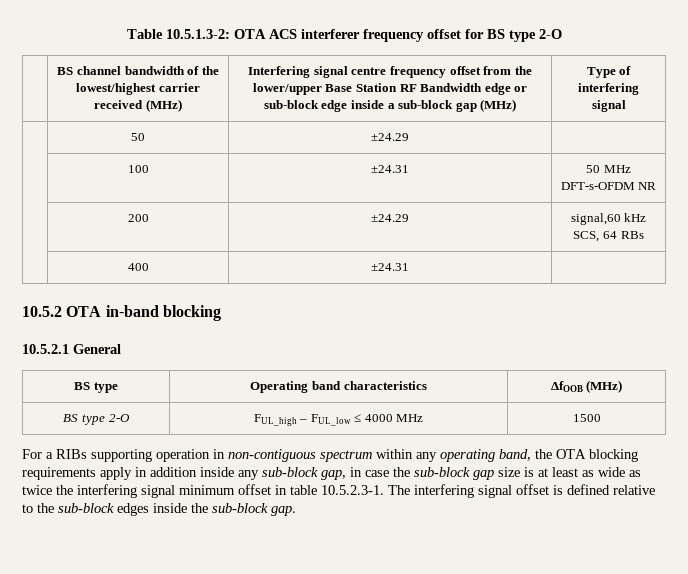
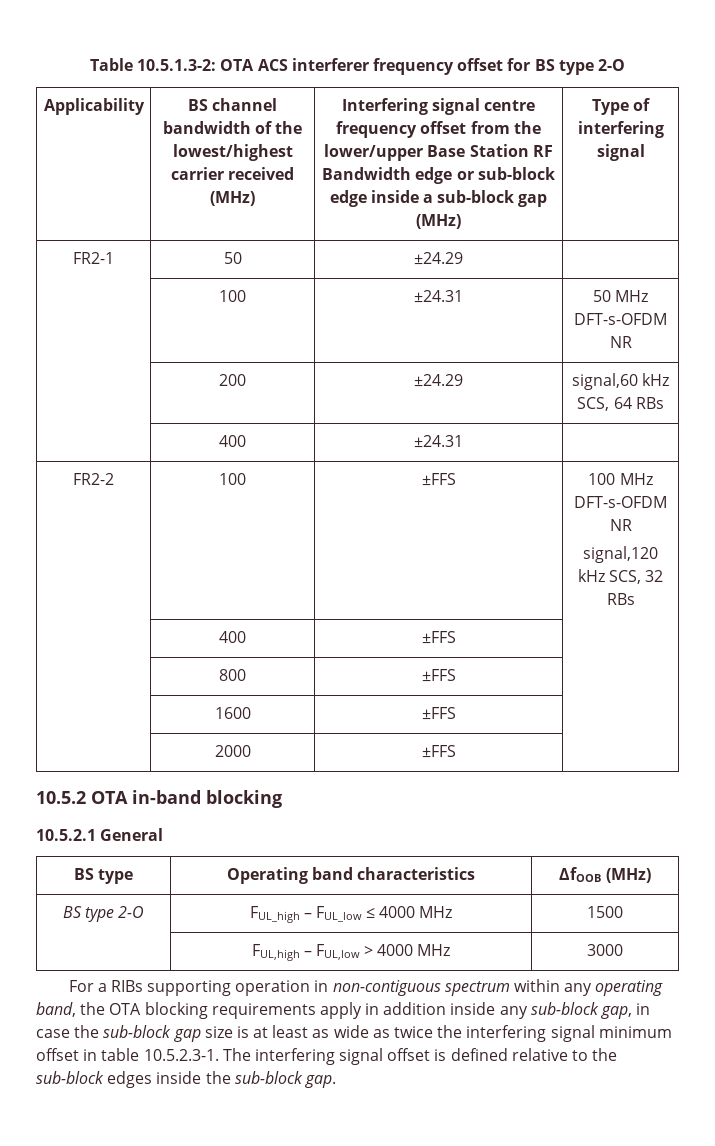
(562, 34) none -> [43,98,145,115] Applicability
(626, 106) none -> [73,252,114,264] FR2-1
(409, 267) none -> [73,473,114,485] [219,473,246,485] [421,473,456,486] [588,473,653,485] [574,496,667,508] [609,519,632,531] [583,546,658,563] [577,569,664,584] [606,593,635,605] [219,631,246,643] [421,631,456,644] [219,669,246,681] [421,669,456,682] [214,707,251,719] [421,707,456,720] [214,745,251,757] [421,745,456,758] // FR2-2 | 100 | ±FFS | 100 MHz DFT-s-OFDM NR // signal,120 kHz SCS, 32 RBs // | 400 | ±FFS | // | 800 | ±FFS | // | 1600 | ±FFS | // | 2000 | ±FFS |
(601, 418) none -> [251,944,451,961] [587,944,624,956] // | FUL,high – FUL,low > 4000 MHz | 3000

